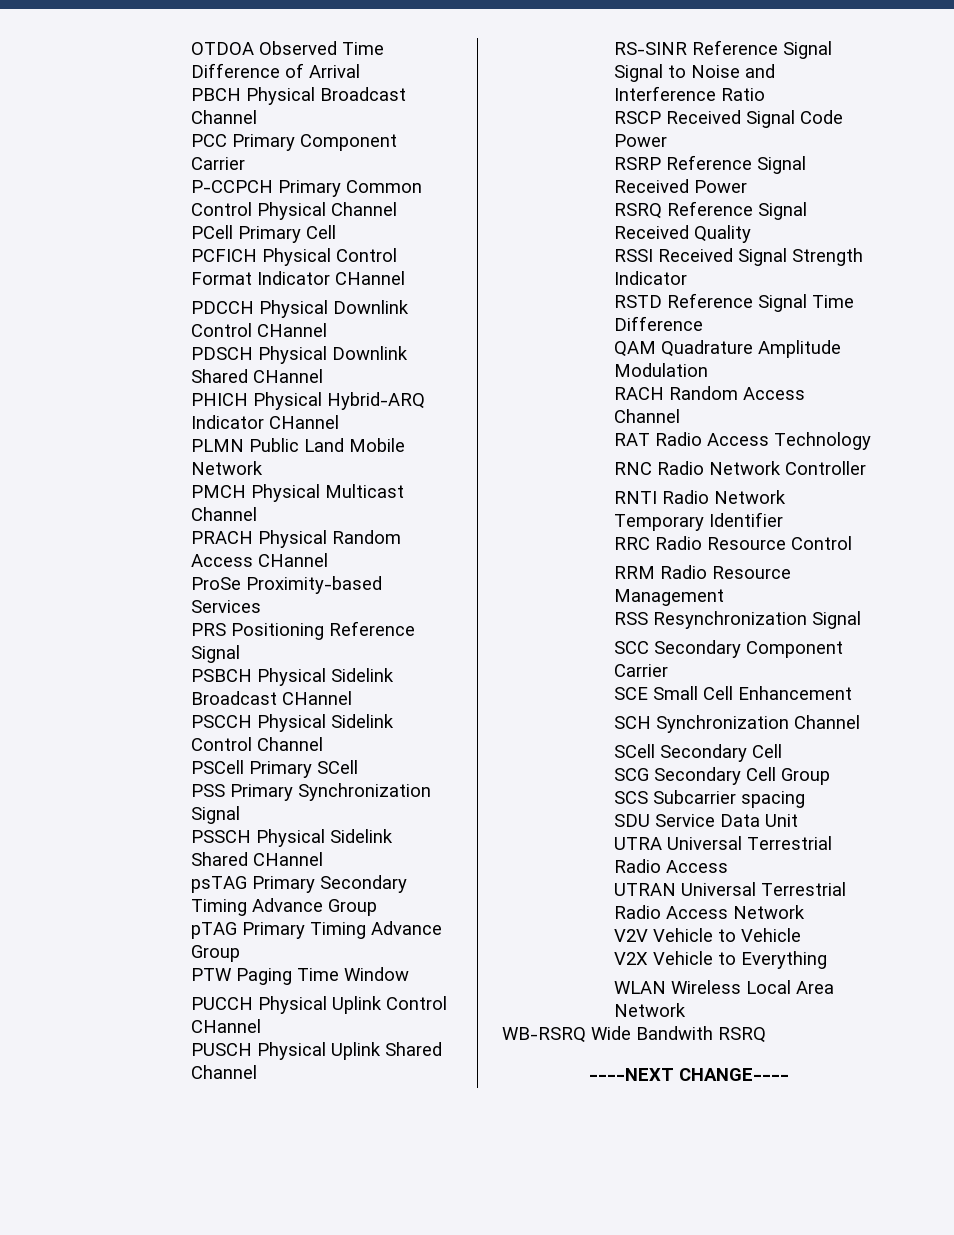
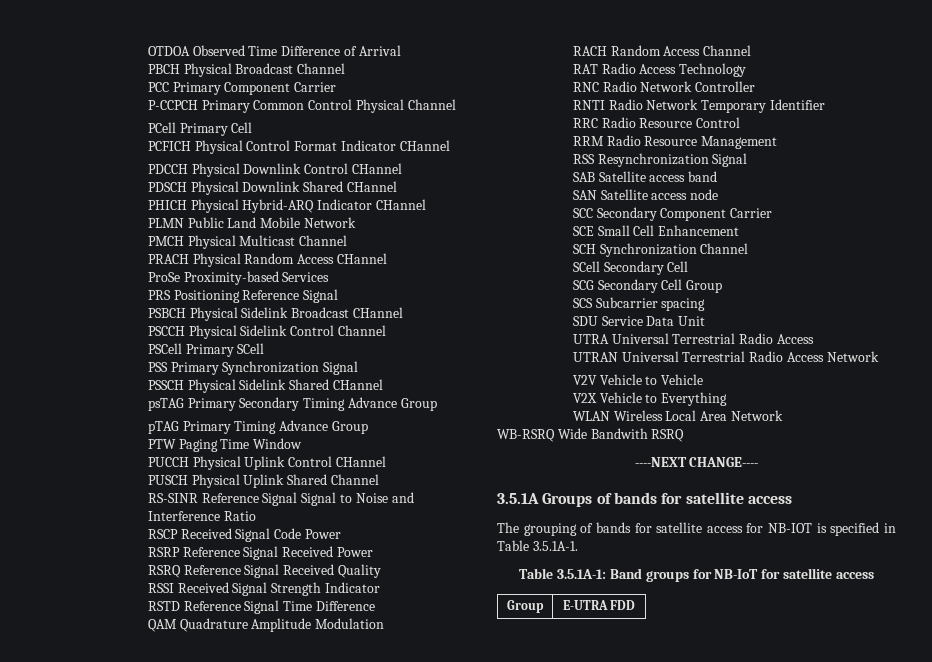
(861, 620) none -> [572,171,718,182] [572,189,719,200] // SAB Satellite access band // SAN Satellite access node
(789, 1074) none -> [497,492,792,507] [497,522,896,536] [497,540,578,551] [519,568,874,582] [507,600,544,613] [562,600,636,610] // 3.5.1A Groups of bands for satellite access // The grouping of bands for satellite access for NB-IOT is specified in Table 3.5.1A-1. // Table 3.5.1A-1: Band groups for NB-IoT for satellite access // Group | E-UTRA FDD

